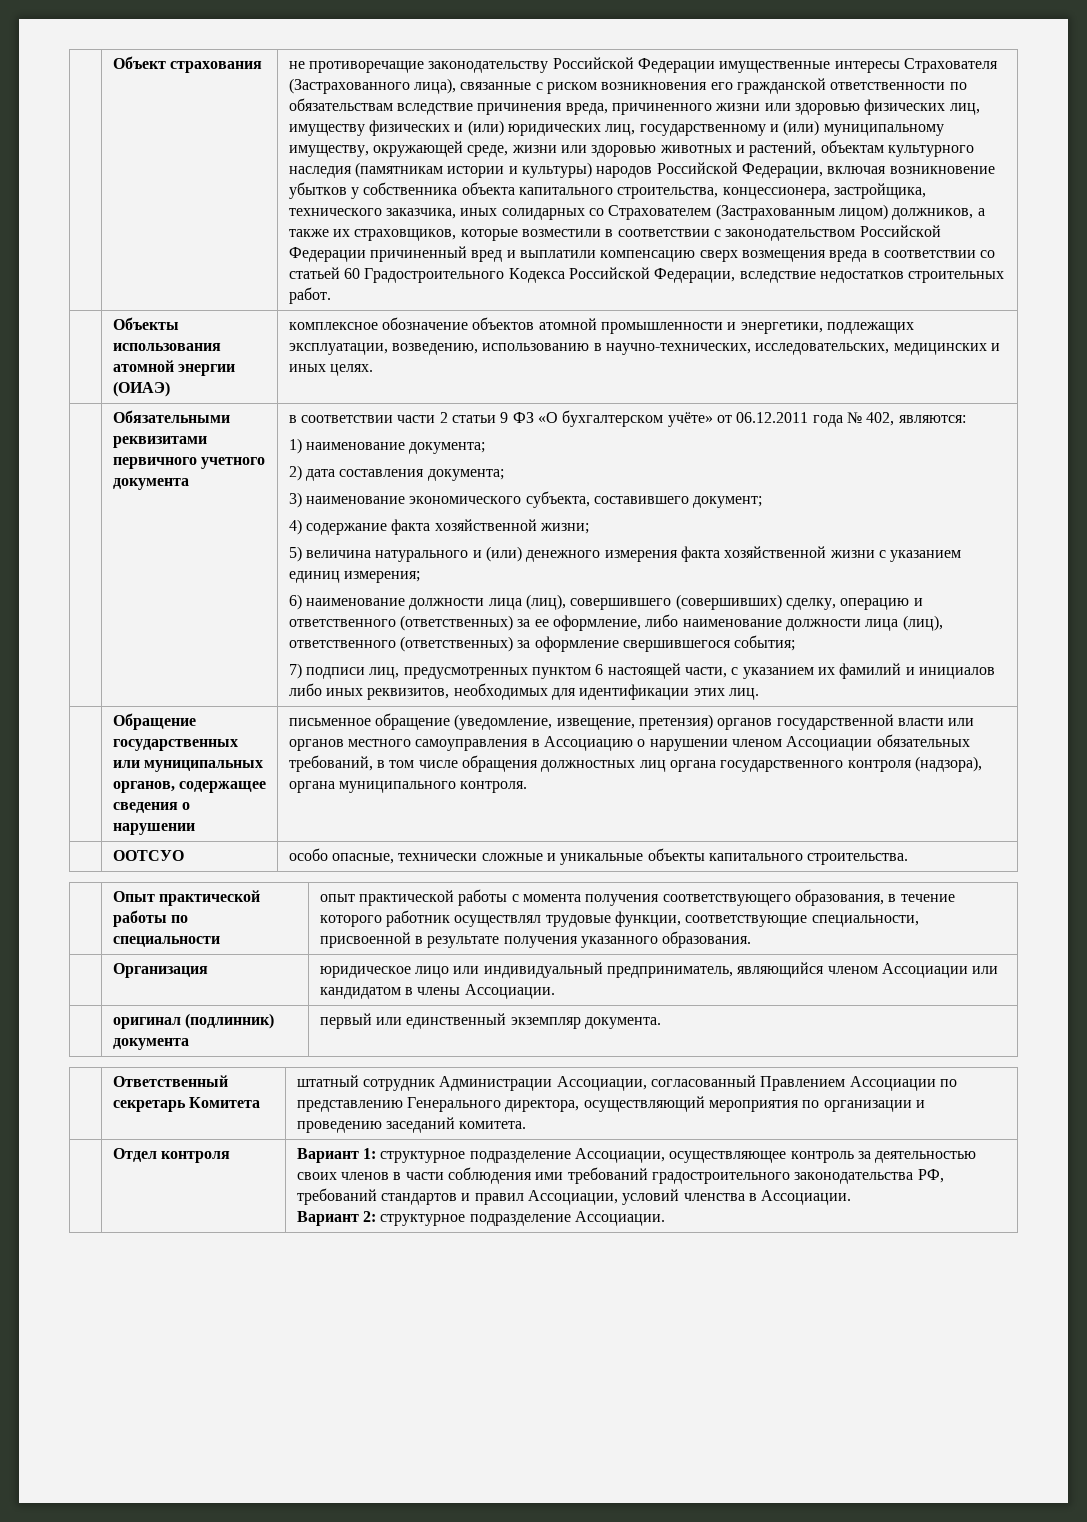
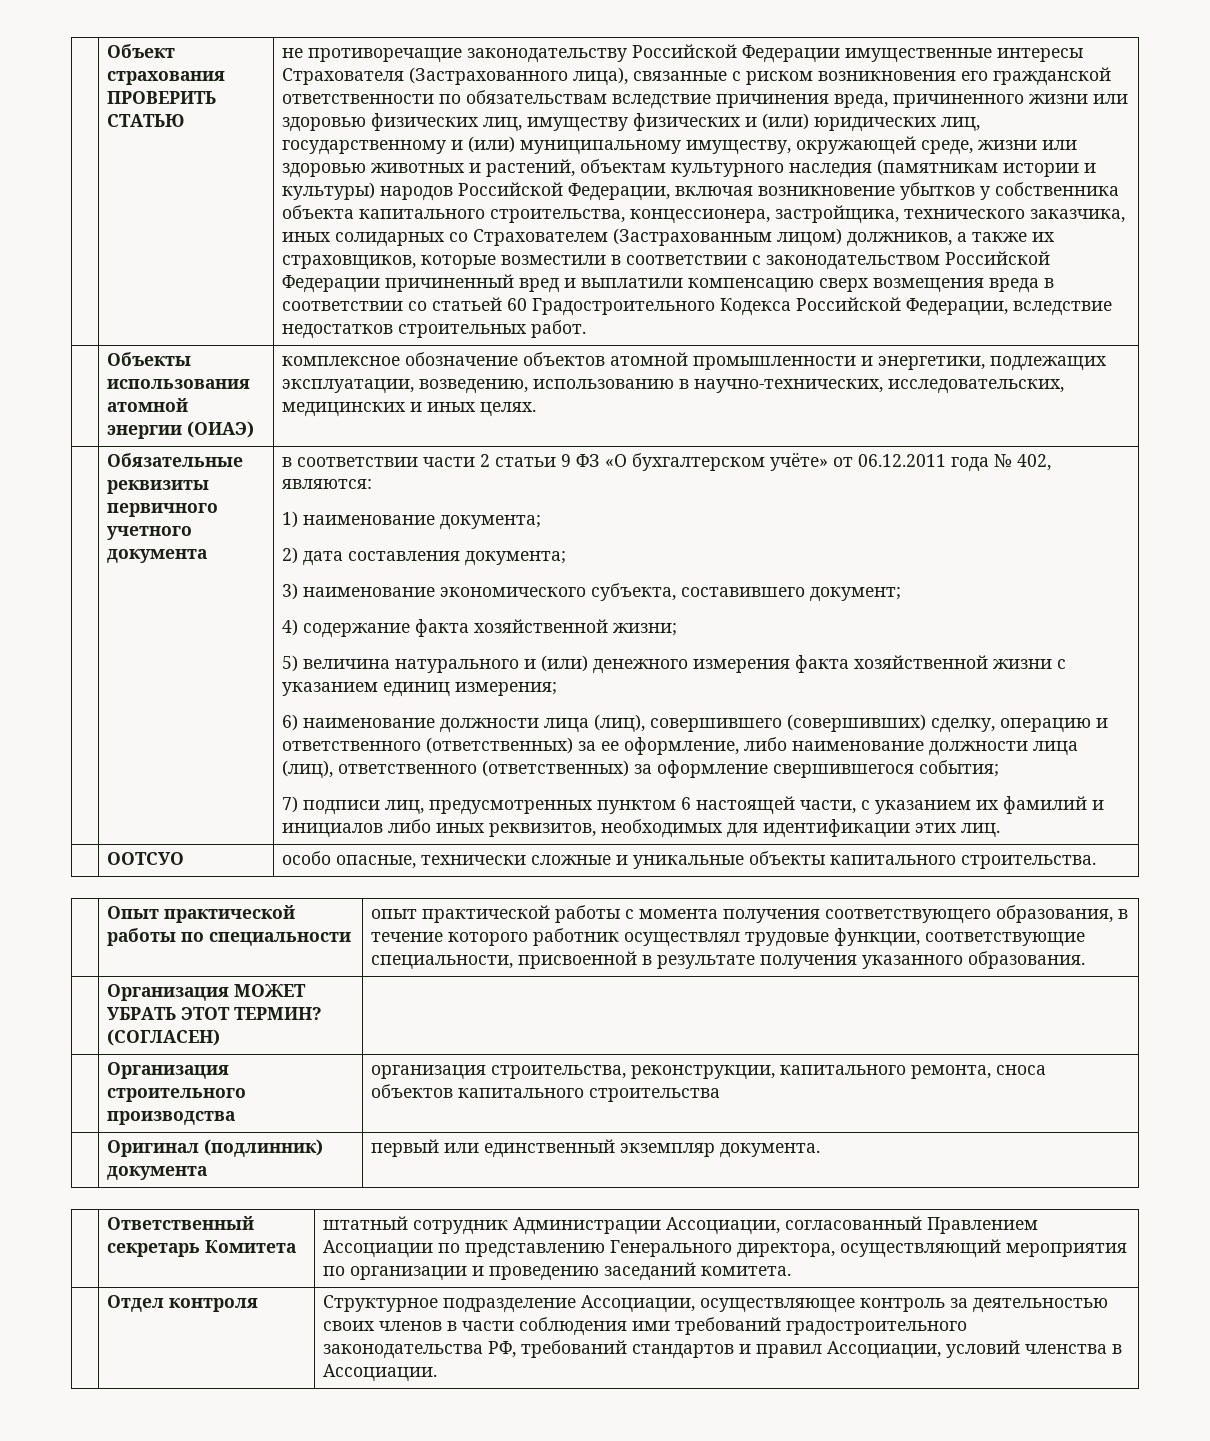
(263, 67) none -> [106,91,216,104] [106,114,184,127] ПРОВЕРИТЬ СТАТЬЮ
[112,410,230,423] [112,436,207,448] Обязательными реквизитами -> [106,453,243,467] [106,480,209,494] Обязательные реквизиты
[112,713,196,730] [112,739,238,751] [112,760,264,772] [112,781,267,793] [112,802,191,813] [112,823,195,835] [288,713,975,730] [288,734,970,751] [288,755,982,772] [288,781,528,793] // | Обращение государственных или муниципальных органов, содержащее сведения о нарушении | письменное обращение (уведомление, извещение, претензия) органов государственной власти или органов местного самоуправления в Ассоциацию о нарушении членом Ассоциации обязательных требований, в том числе обращения должностных лиц органа государственного контроля (надзора), органа муниципального контроля. -> (1000, 830) none
[319,962,999,978] [319,984,555,999] [112,1017,181,1029] | юридическое лицо или индивидуальный предприниматель, являющийся членом Ассоциации или кандидатом в члены Ассоциации. // | оригинал -> [233,984,306,997] [106,1007,322,1020] [106,1029,220,1046] [106,1062,229,1079] [106,1088,246,1102] [106,1111,235,1125] [370,1065,1046,1080] [370,1084,720,1102] [106,1140,199,1157] МОЖЕТ УБРАТЬ ЭТОТ ТЕРМИН? (СОГЛАСЕН) | // | Организация строительного производства | организация строительства, реконструкции, капитального ремонта, сноса объектов капитального строительства // | Оригинал
[296,1148,466,1163] Вариант 1: структурное -> [322,1295,438,1312] Структурное
[296,1211,666,1226] // Вариант 2: структурное подразделение Ассоциации. -> (437, 1373) none

